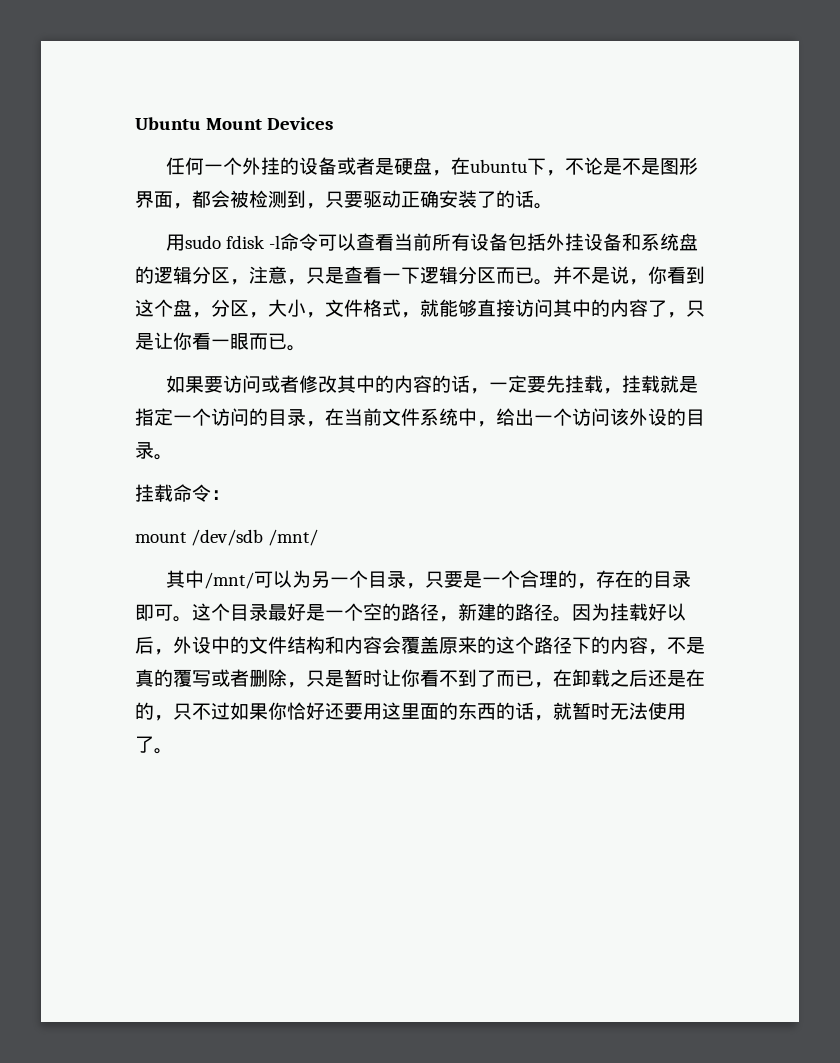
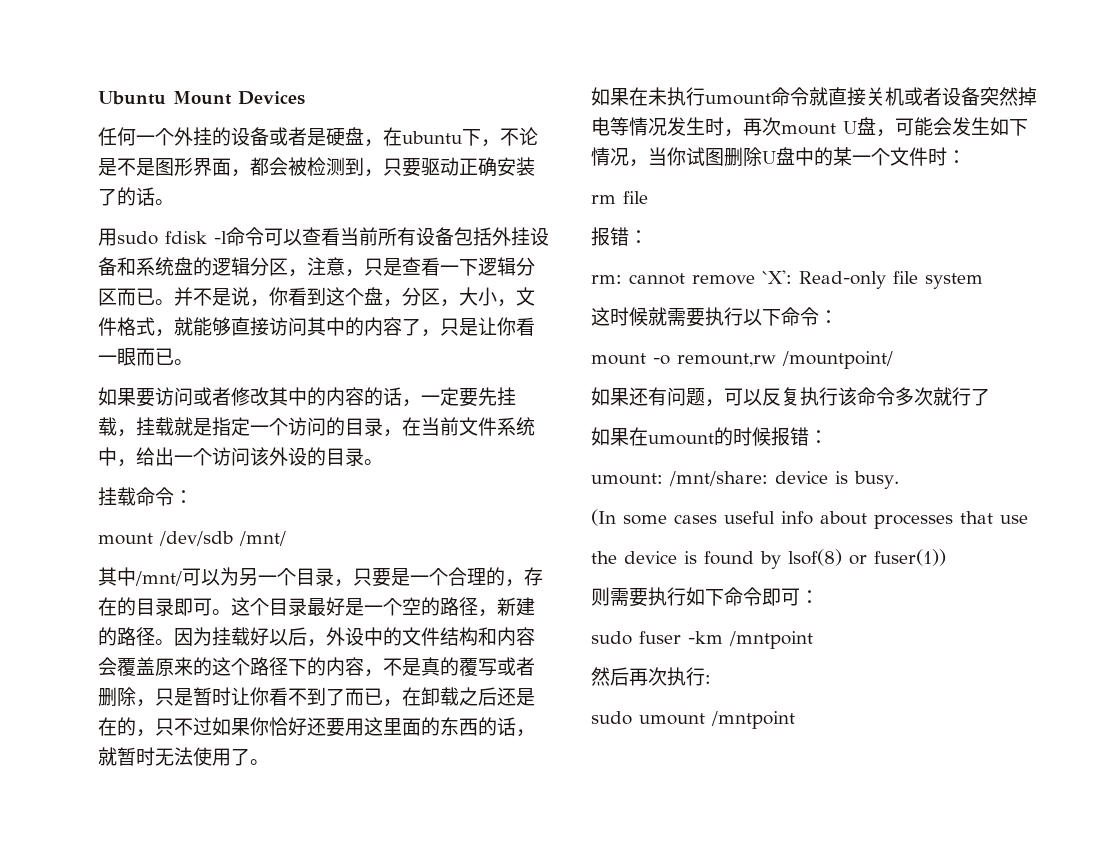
(173, 751) none -> [591,87,1037,106] [591,117,1028,137] [591,147,966,167] [591,191,648,204] [591,227,648,246] [591,270,983,289] [591,307,838,327] [591,351,893,369] [591,387,990,407] [591,427,828,446] [591,471,899,489] [591,509,1028,529] [591,549,946,569] [591,587,819,607] [591,631,813,649] [591,667,711,686] [591,711,795,729] // 如果在未执行umount命令就直接关机或者设备突然掉电等情况发生时，再次mount U盘，可能会发生如下情况，当你试图删除U盘中的某一个文件时： // rm file // 报错： // rm: cannot remove `X': Read-only file system // 这时候就需要执行以下命令： // mount -o remount,rw /mountpoint/ // 如果还有问题，可以反复执行该命令多次就行了 // 如果在umount的时候报错： // umount: /mnt/share: device is busy. // (In some cases useful info about processes that use // the device is found by lsof(8) or fuser(1)) // 则需要执行如下命令即可： // sudo fuser -km /mntpoint // 然后再次执行: // sudo umount /mntpoint

